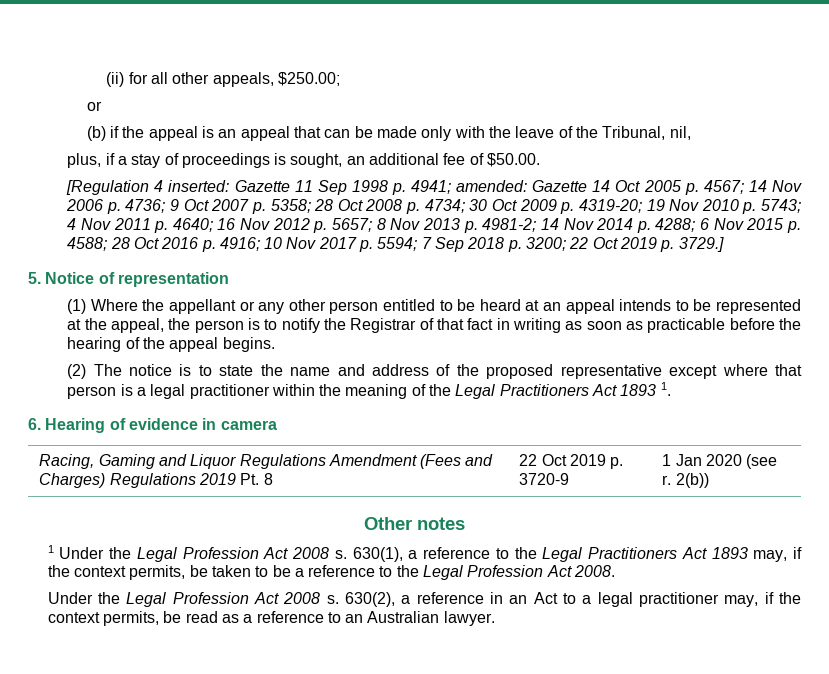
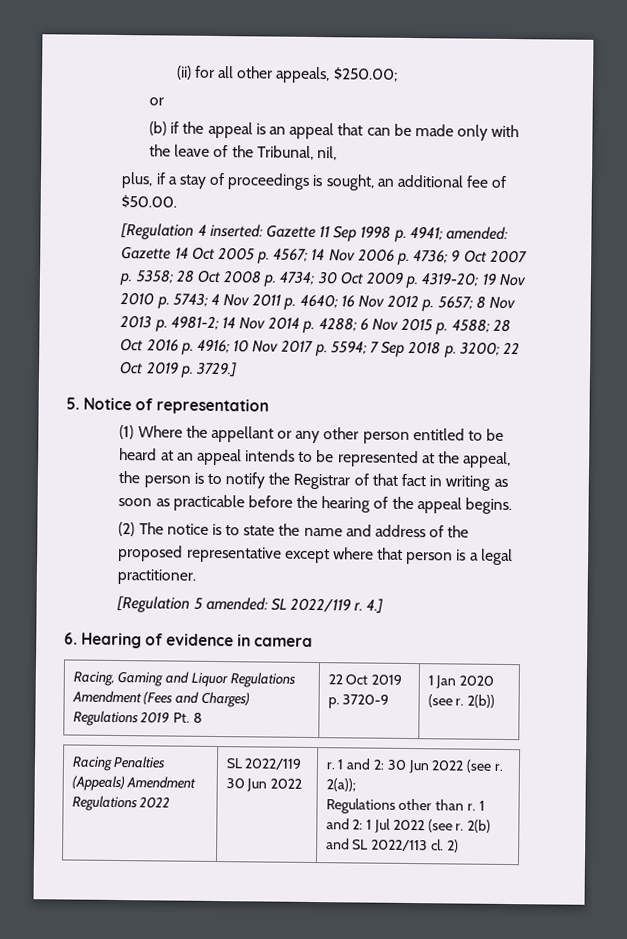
[189,382,671,399] practitioner within the meaning of the Legal Practitioners Act 1893 1. -> [117,568,197,585] [116,595,384,614] practitioner. // [Regulation 5 amended: SL 2022/119 r. 4.]
[364,517,465,530] [47,545,802,562] [47,565,616,580] [47,592,802,607] [47,611,495,626] // Other notes // 1 Under the Legal Profession Act 2008 s. 630(1), a reference to the Legal Practitioners Act 1893 may, if the context permits, be taken to be a reference to the Legal Profession Act 2008. // Under the Legal Profession Act 2008 s. 630(2), a reference in an Act to a legal practitioner may, if the context permits, be read as a reference to an Australian lawyer. -> [71,755,167,771] [71,775,197,792] [71,795,171,812] [225,758,303,770] [225,778,303,792] [325,758,503,774] [325,778,356,792] [325,798,485,814] [325,818,492,833] [325,838,459,853] // Racing Penalties (Appeals) Amendment Regulations 2022 | SL 2022/119 30 Jun 2022 | r. 1 and 2: 30 Jun 2022 (see r. 2(a)); // Regulations other than r. 1 and 2: 1 Jul 2022 (see r. 2(b) and SL 2022/113 cl. 2)

